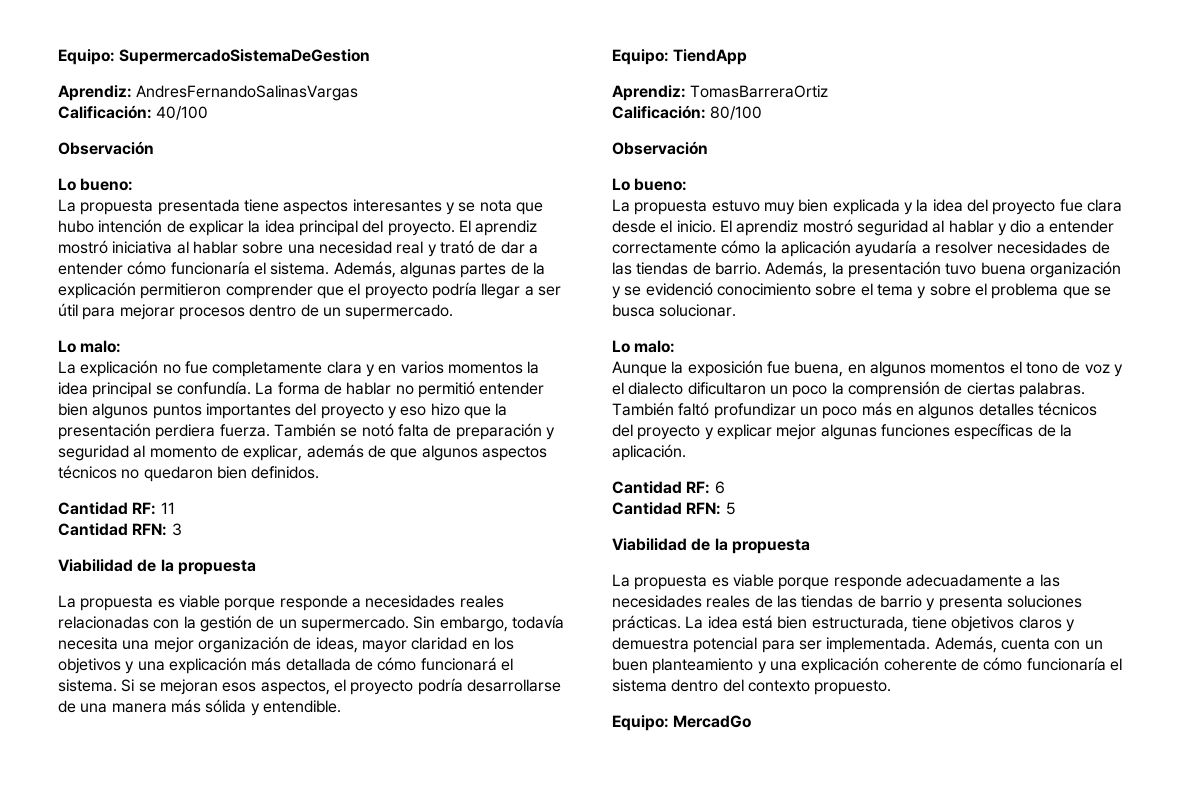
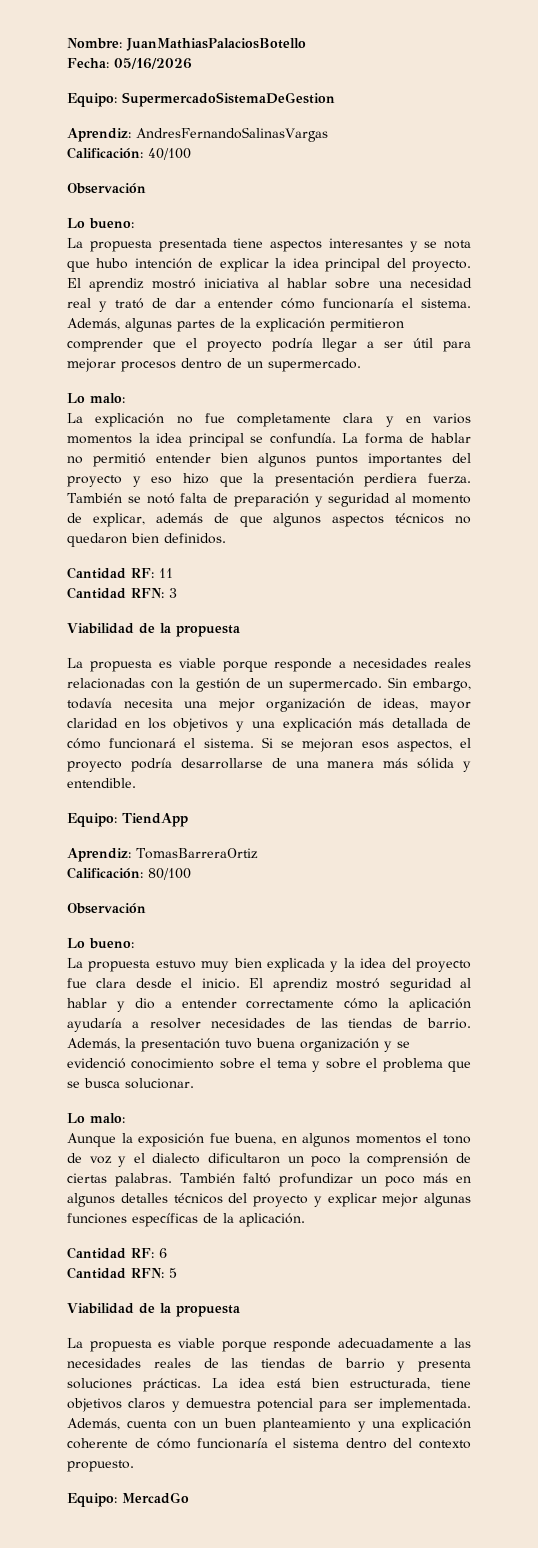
(58, 57) none -> [67,38,306,51] [67,58,192,69] Nombre: JuanMathiasPalaciosBotello // Fecha: 05/16/2026 //

